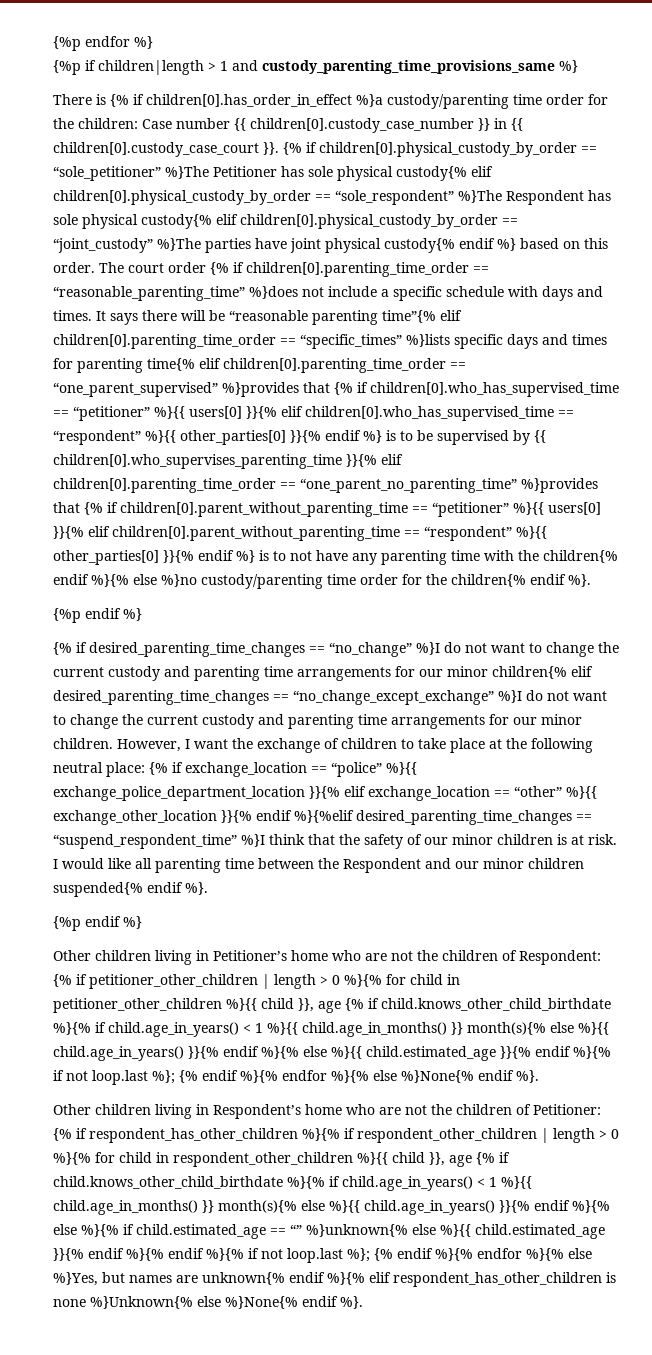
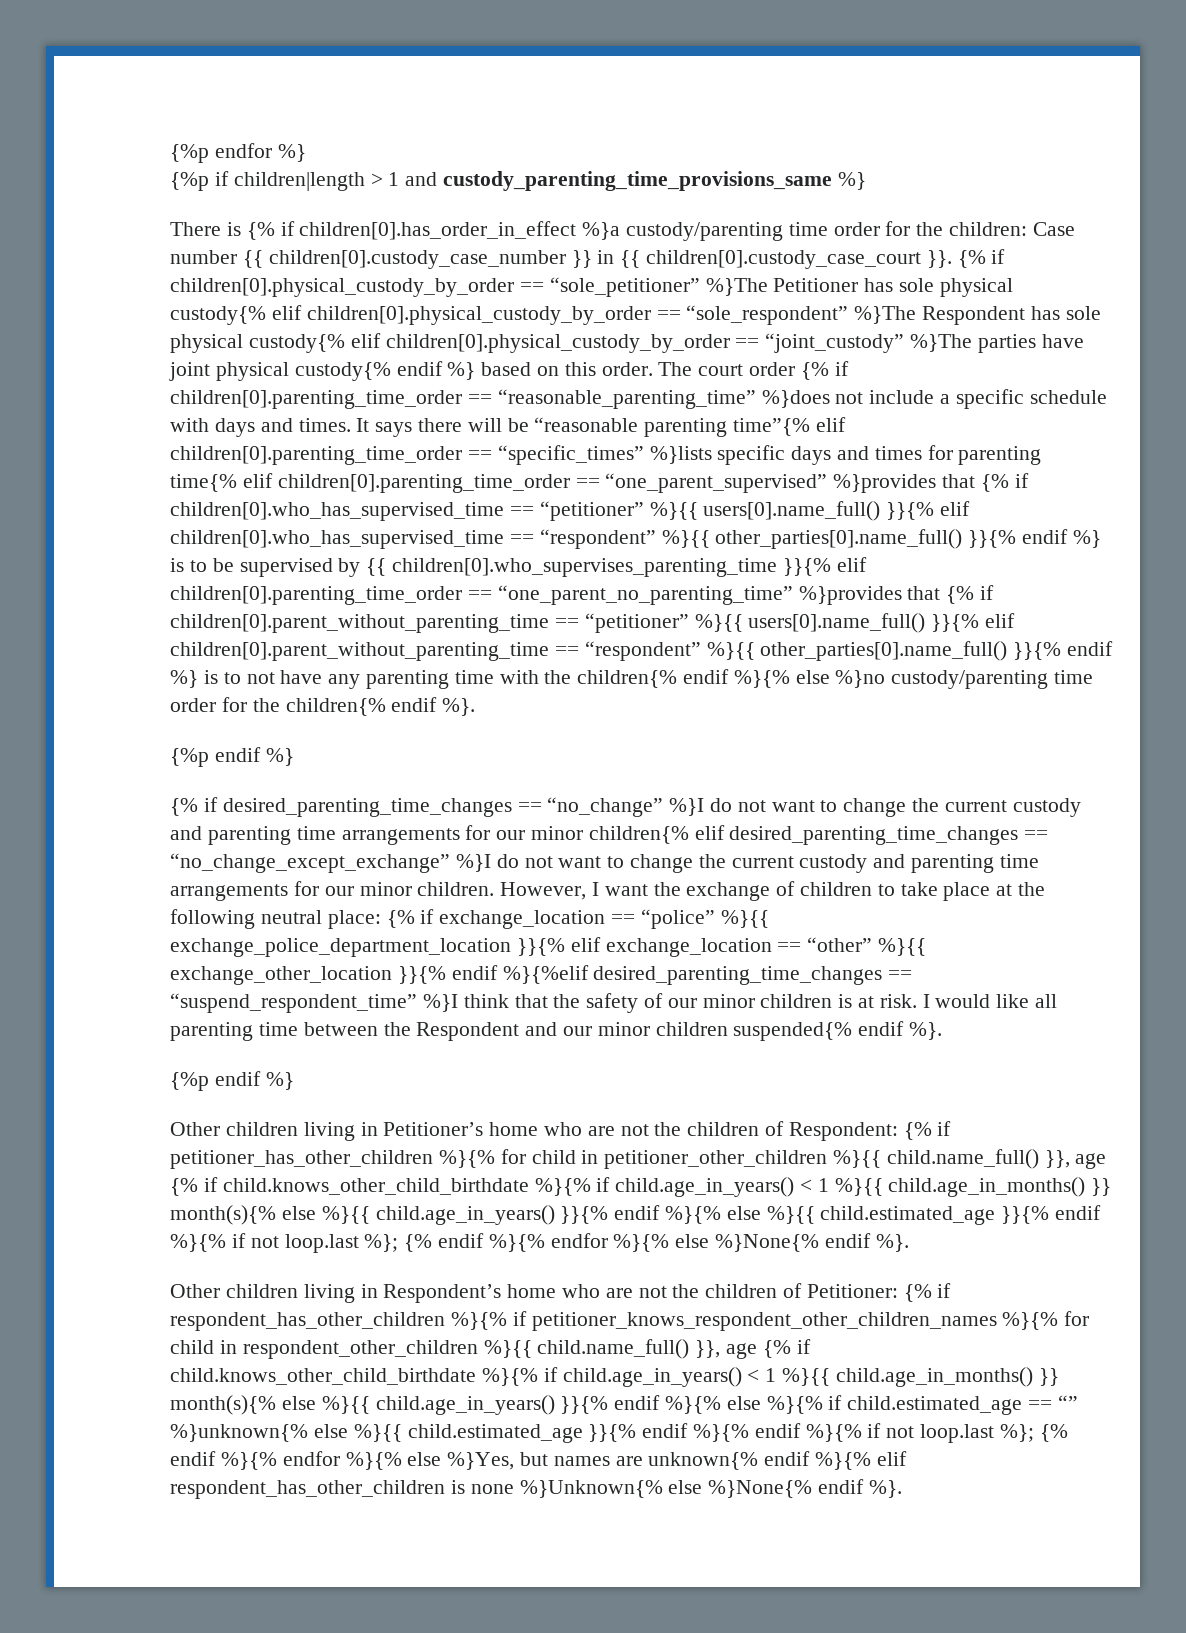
[188,406,242,419] users[0] -> [703,501,881,521] users[0].name_full()
[179,430,286,445] other_parties[0] -> [715,529,963,549] other_parties[0].name_full()
[547,502,601,515] users[0] -> [748,613,926,633] users[0].name_full()
[52,550,159,565] other_parties[0] -> [760,641,1008,661] other_parties[0].name_full()
[88,974,340,989] petitioner_other_children | length > 0 -> [170,1150,434,1169] petitioner_has_other_children
[260,998,294,1009] child -> [886,1149,1039,1169] child.name_full()
[356,1128,619,1143] respondent_other_children | length > 0 -> [531,1312,997,1331] petitioner_knows_respondent_other_children_names
[391,1152,425,1163] child -> [537,1339,690,1359] child.name_full()

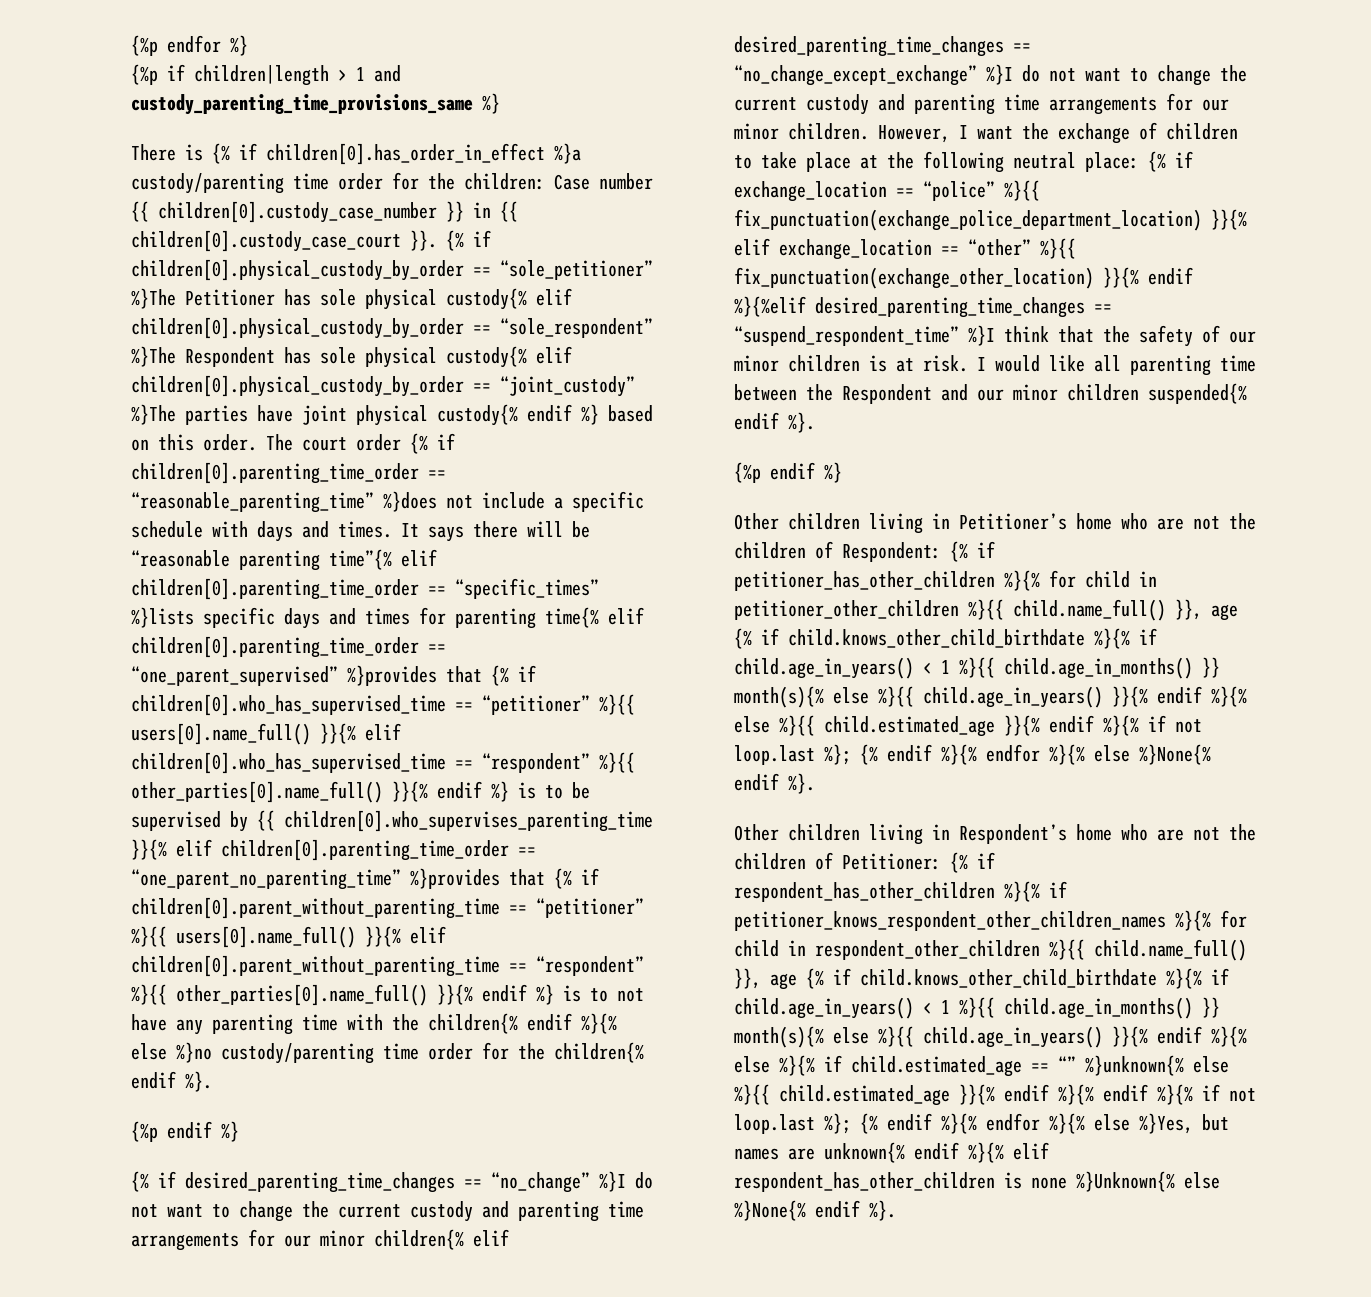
[170,938,512,957] exchange_police_department_location -> [734,209,1203,231] fix_punctuation(exchange_police_department_location)
[170,966,393,985] exchange_other_location -> [734,267,1095,289] fix_punctuation(exchange_other_location)

